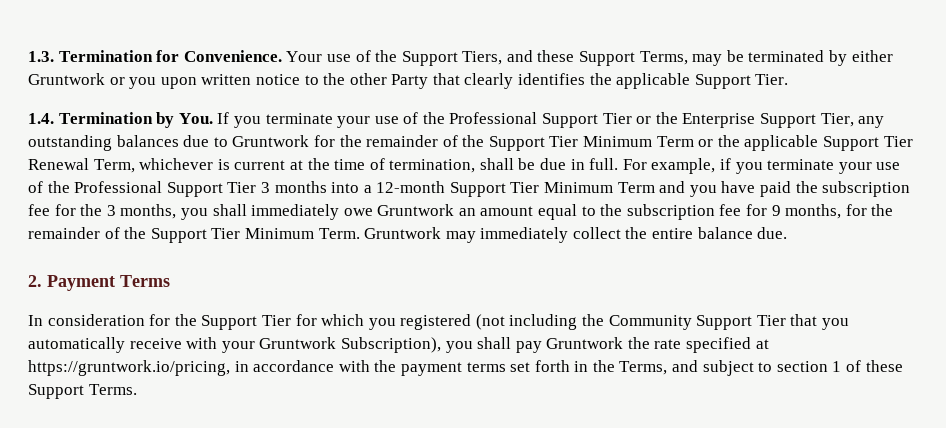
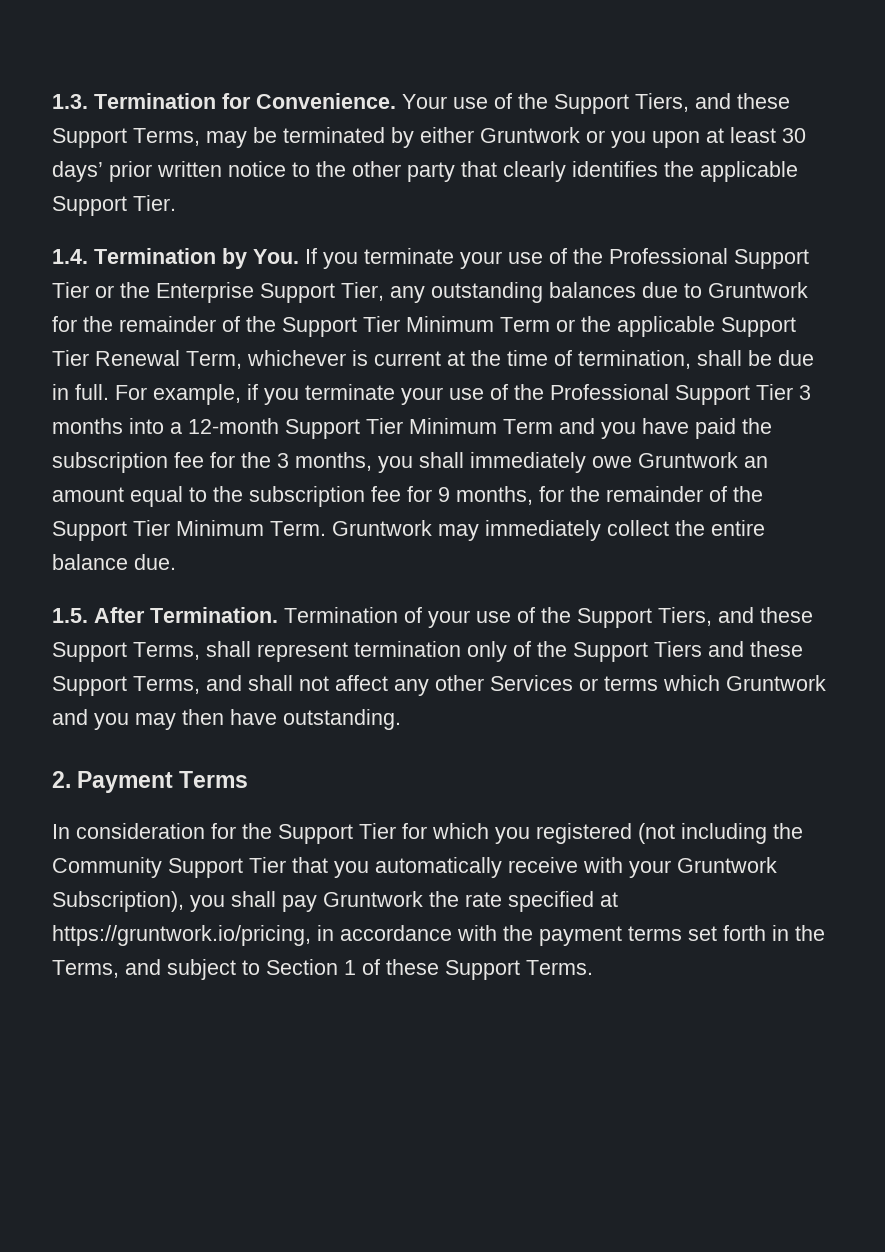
(197, 83) none -> [706,127,806,143] [52,161,152,182] at least 30 days’ prior
[391,74,429,89] Party -> [407,162,455,182] party
(788, 233) none -> [52,607,813,628] [52,641,803,662] [52,675,826,696] [52,709,401,730] // 1.5. After Termination. Termination of your use of the Support Tiers, and these Support Terms, shall represent termination only of the Support Tiers and these Support Terms, and shall not affect any other Services or terms which Gruntwork and you may then have outstanding.
[776,361,828,372] section -> [266,959,338,975] Section

